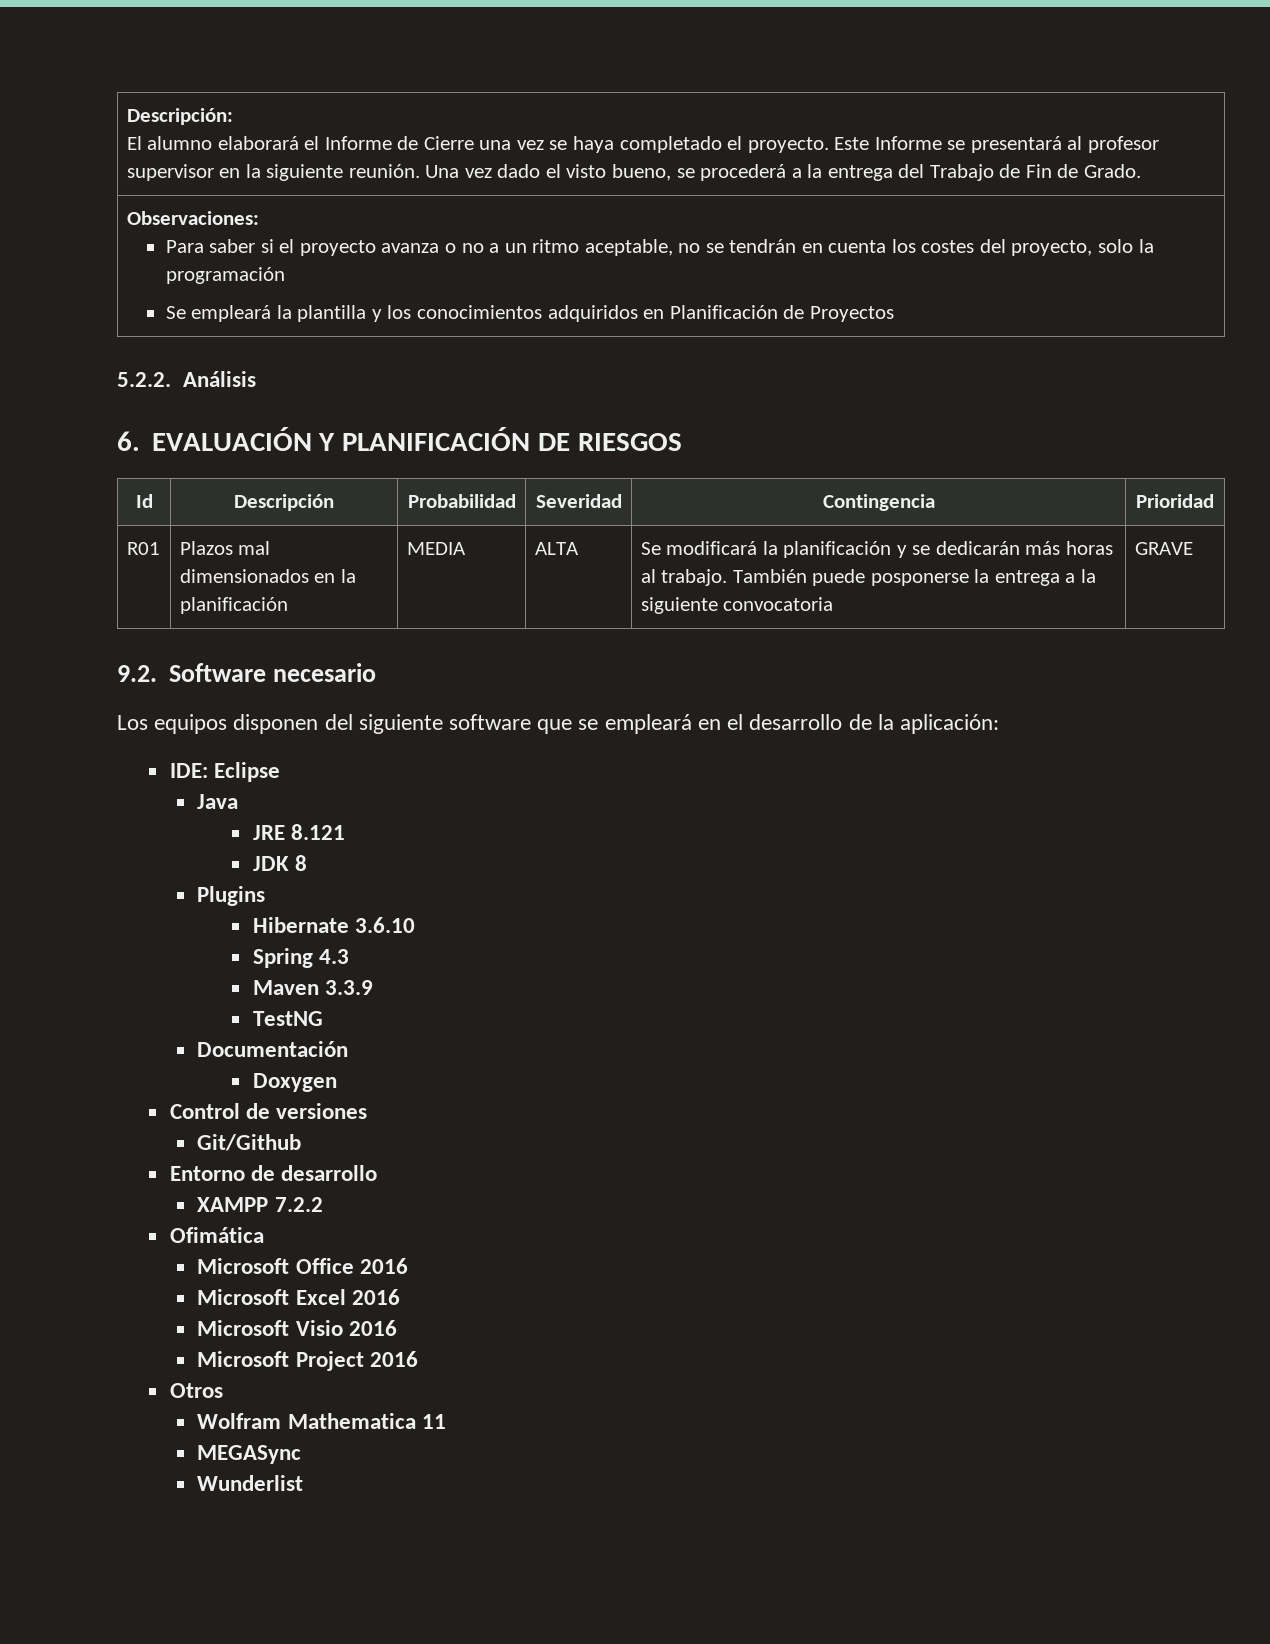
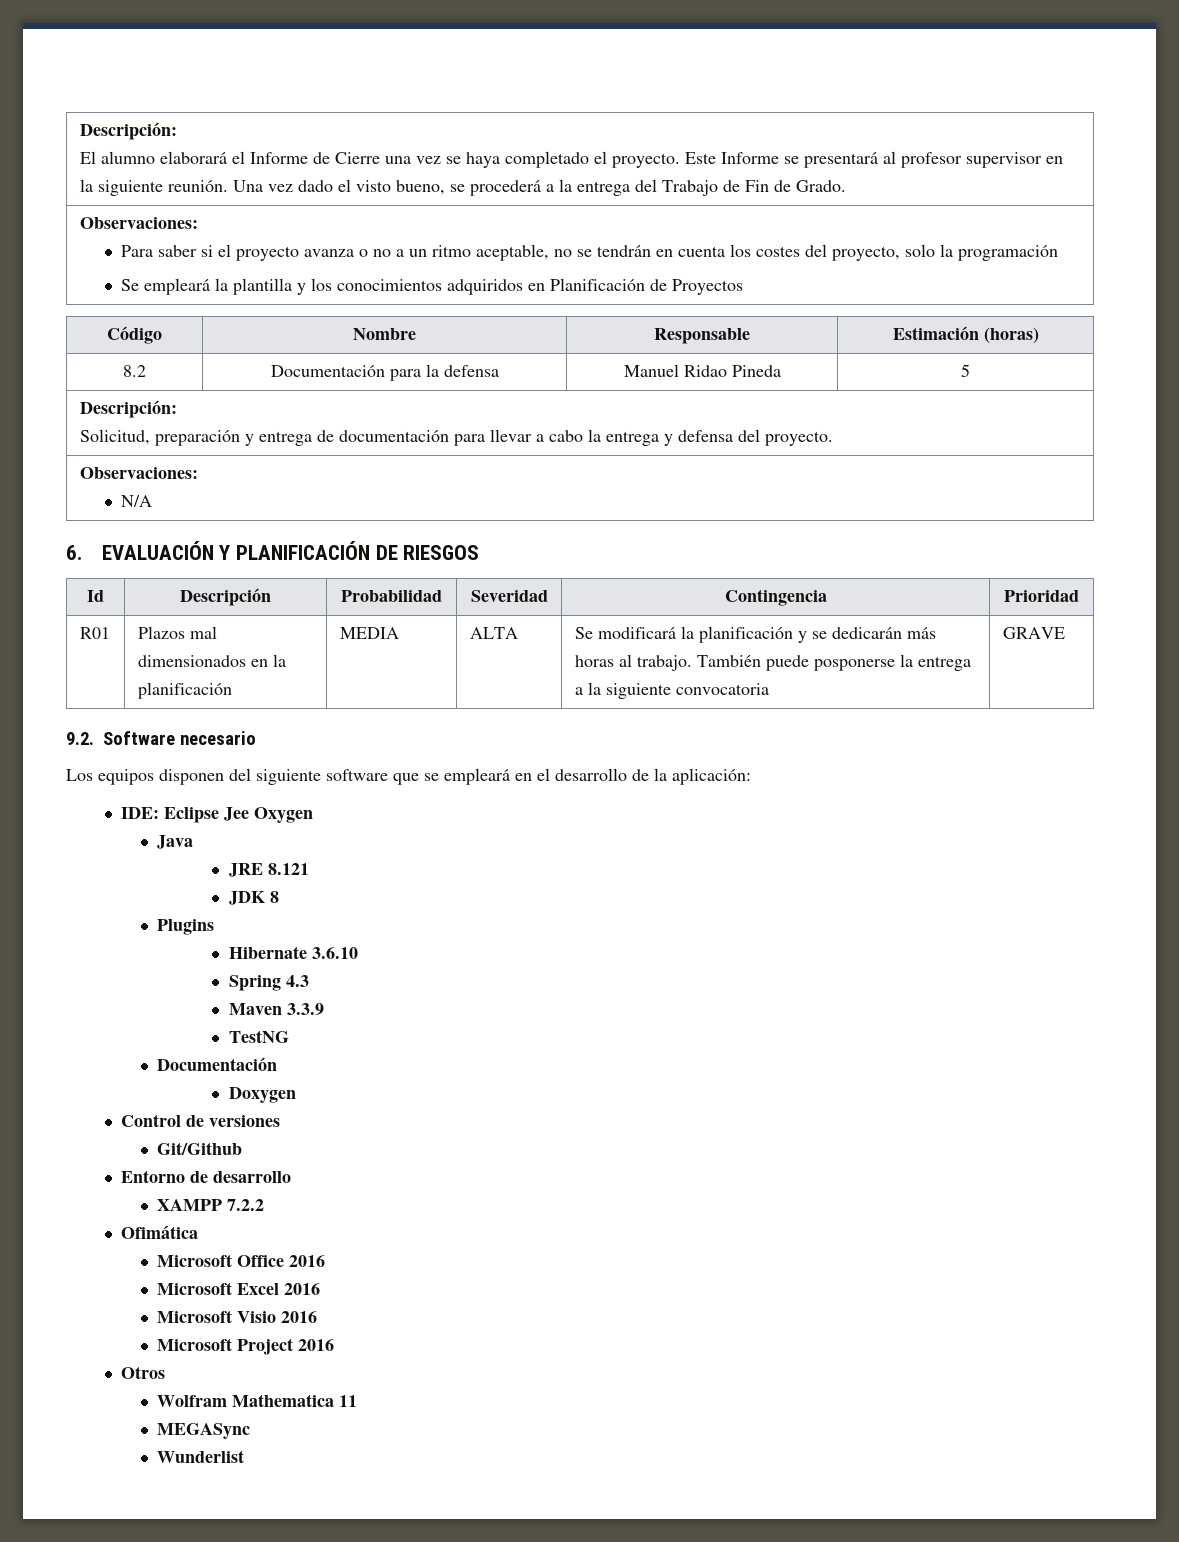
[117,371,256,387] // 5.2.2. Análisis -> [107,326,162,344] [353,328,416,340] [653,328,750,344] [892,326,1039,344] [123,365,146,377] [270,364,499,381] [623,364,781,377] [960,364,970,377] [79,400,177,418] [79,429,833,446] [79,467,198,479] [120,495,152,507] // Código | Nombre | Responsable | Estimación (horas) // 8.2 | Documentación para la defensa | Manuel Ridao Pineda | 5 // Descripción: // Solicitud, preparación y entrega de documentación para llevar a cabo la entrega y defensa del proyecto. // Observaciones: // N/A
(281, 772) none -> [224,807,314,823] Jee Oxygen

